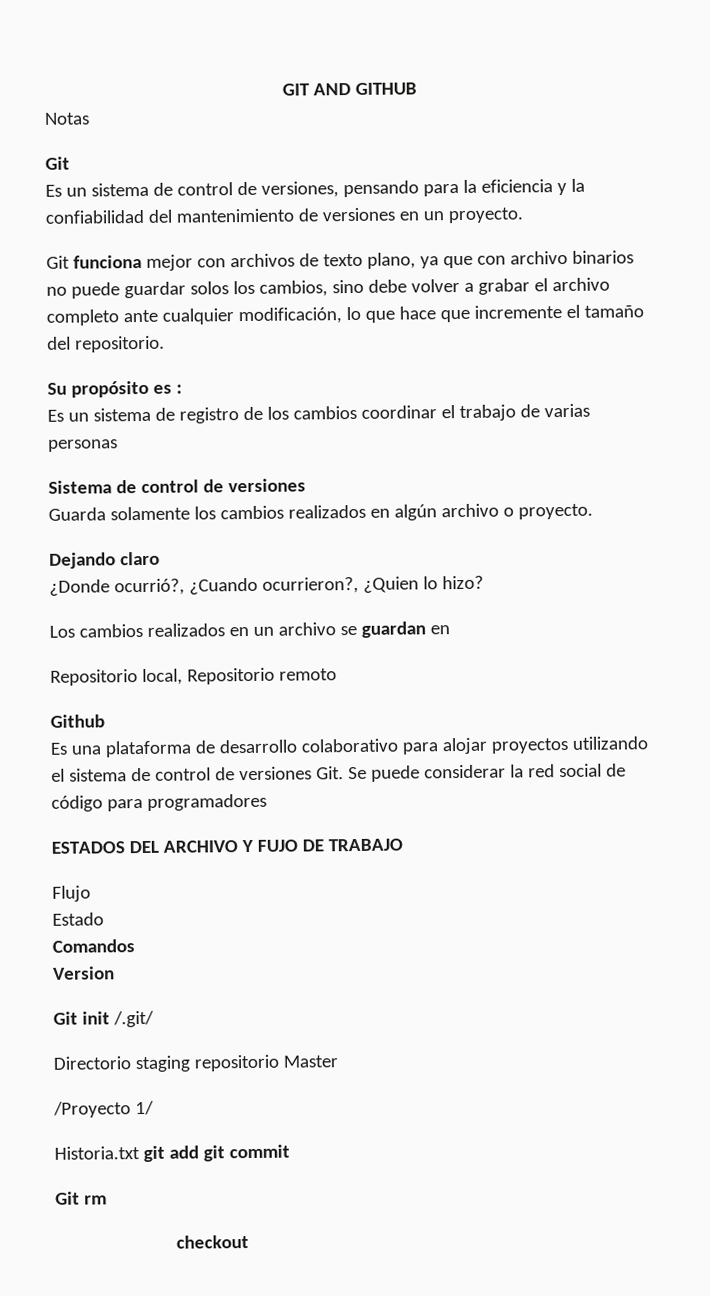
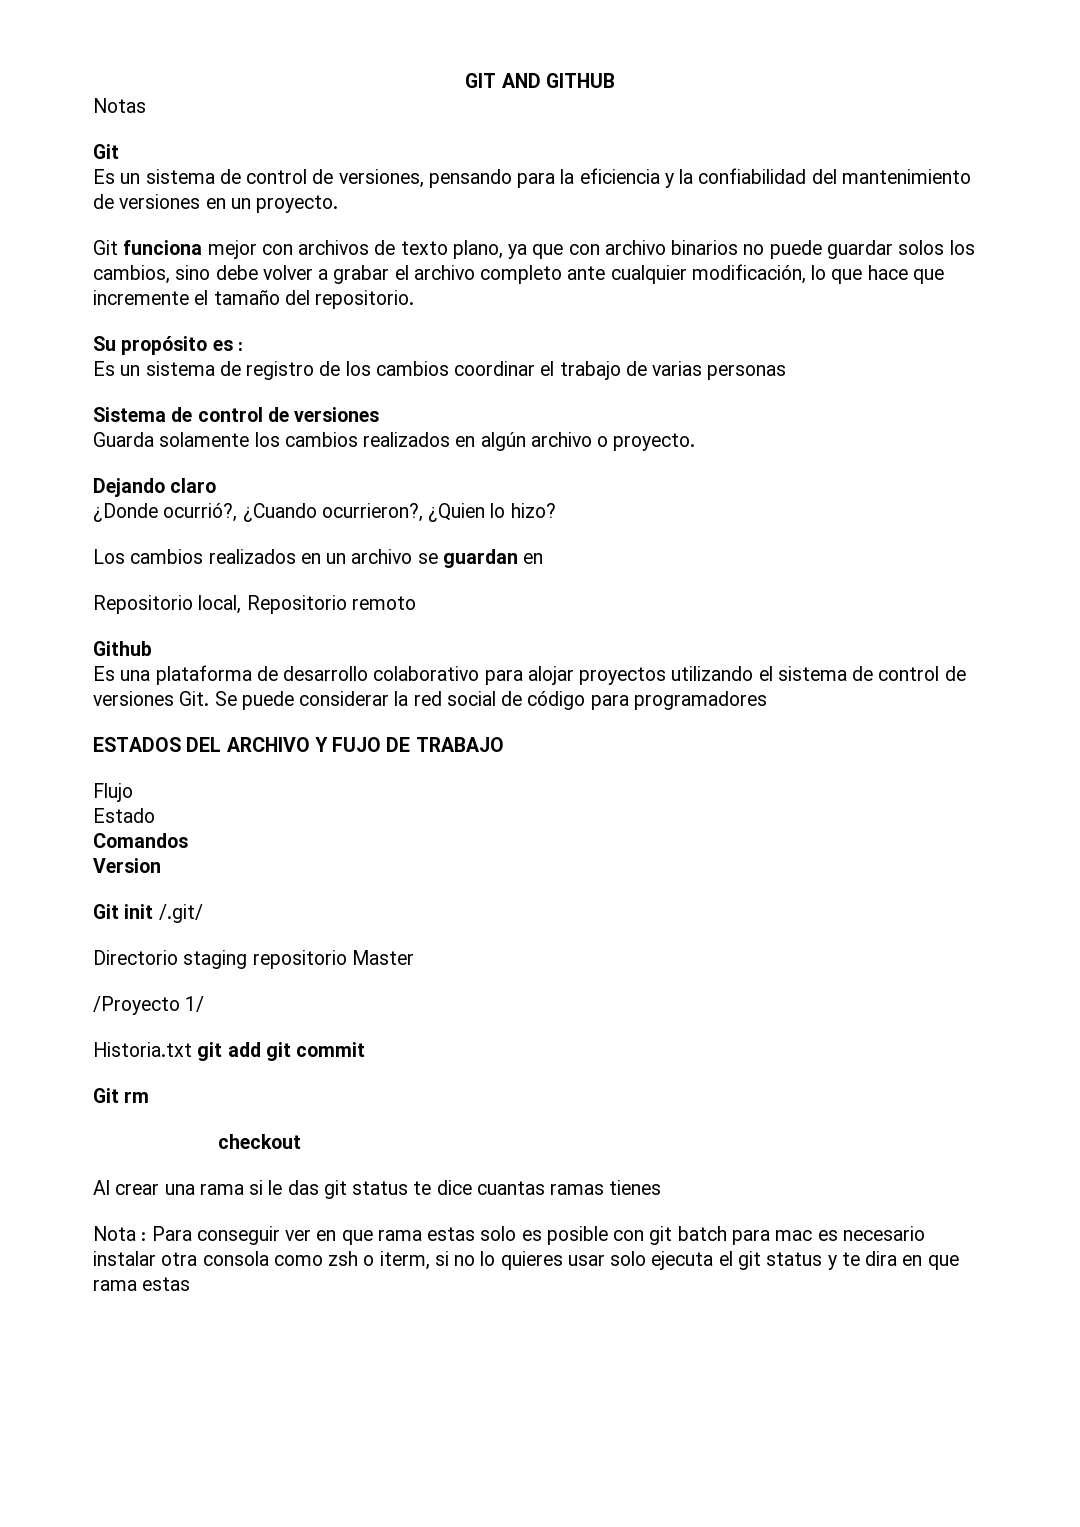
(250, 1242) none -> [93,1180,662,1199] [93,1226,925,1245] [93,1251,959,1270] [93,1277,191,1291] // Al crear una rama si le das git status te dice cuantas ramas tienes // Nota : Para conseguir ver en que rama estas solo es posible con git batch para mac es necesario instalar otra consola como zsh o iterm, si no lo quieres usar solo ejecuta el git status y te dira en que rama estas

